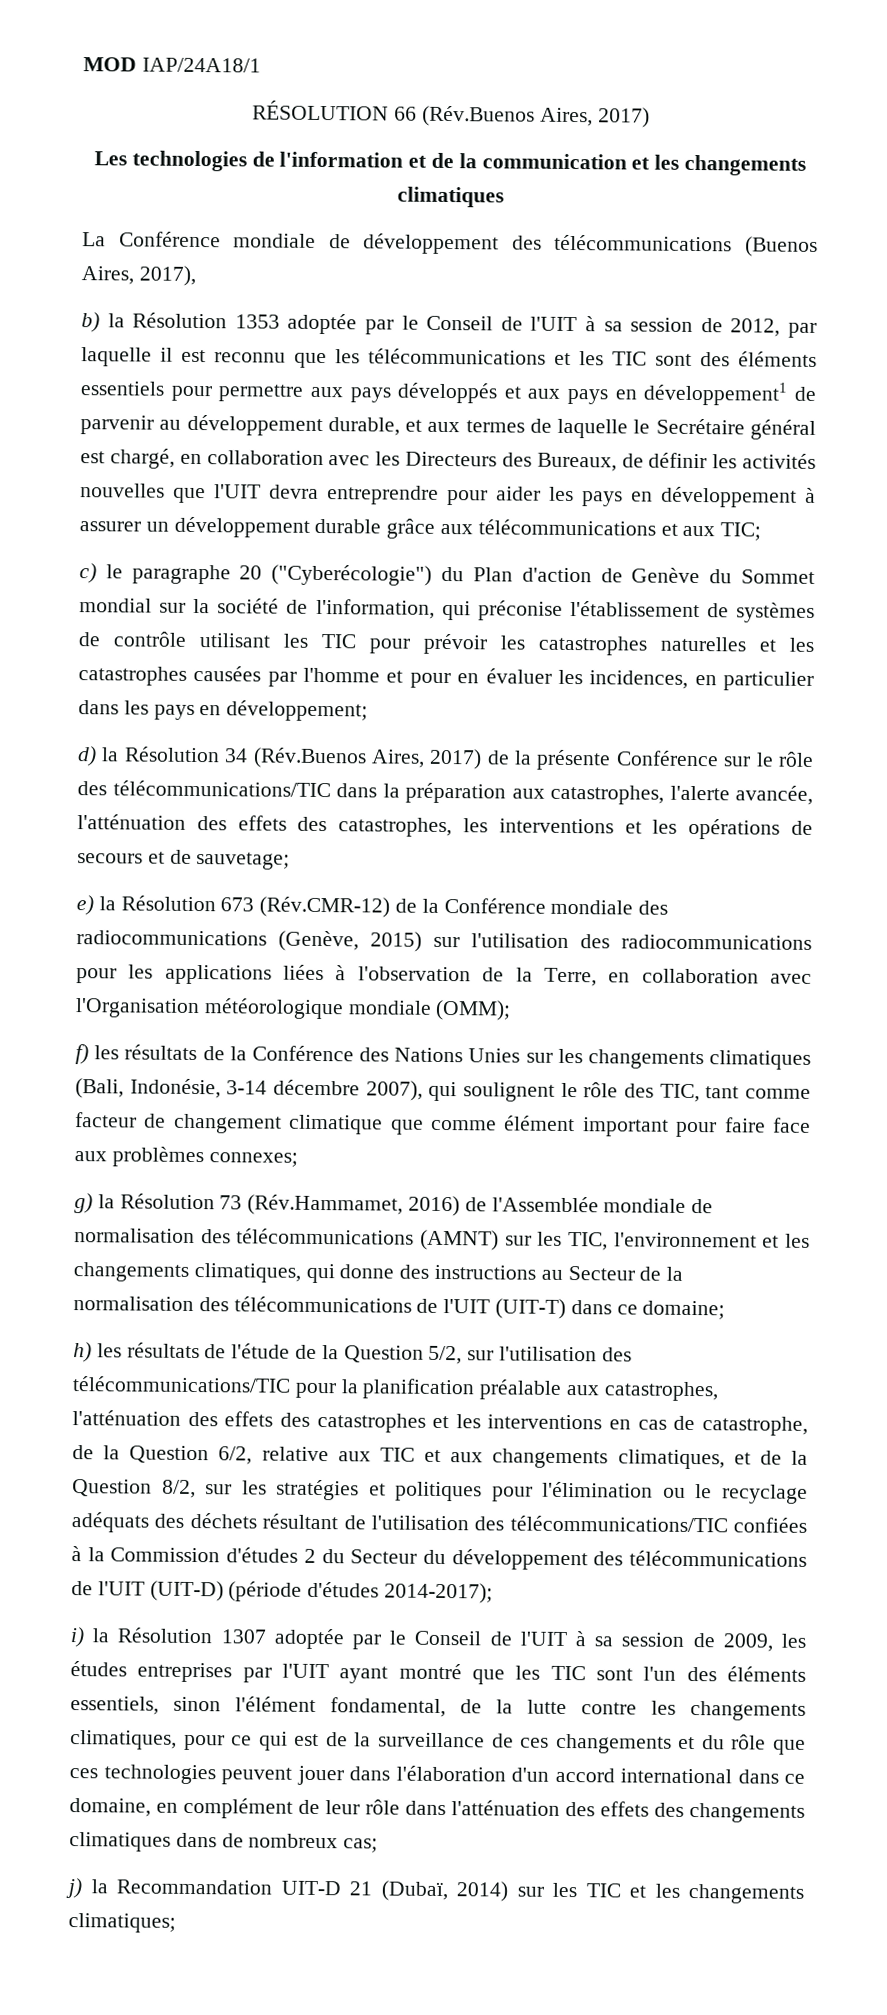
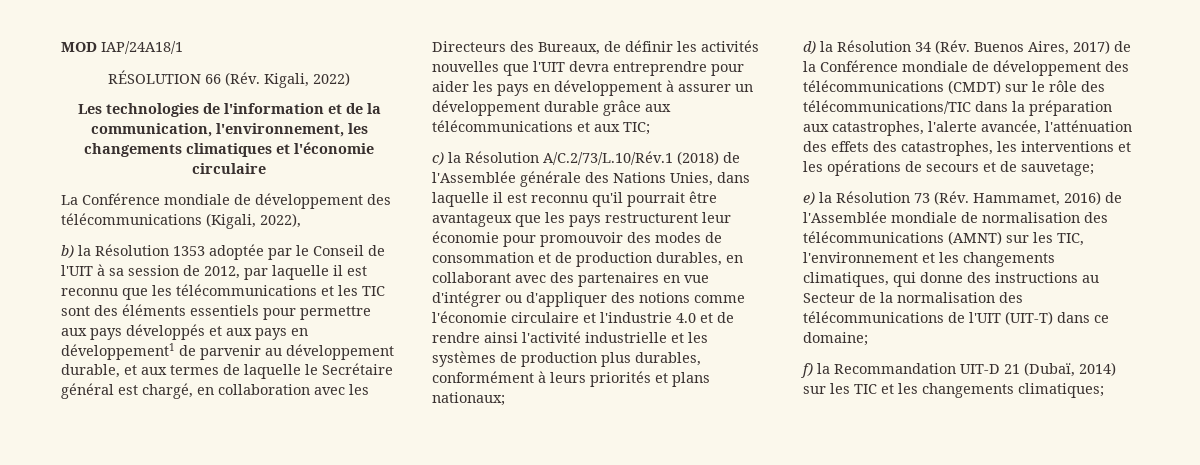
[422,105,650,128] (Rév.Buenos Aires, 2017) -> [225,72,350,88] (Rév. Kigali, 2022)
[481,153,807,176] [396,186,504,208] communication et les changements climatiques -> [90,123,368,137] [84,142,374,157] [192,163,266,174] communication, l'environnement, les changements climatiques et l'économie circulaire
[744,236,818,257] [81,265,196,286] (Buenos Aires, 2017), -> [206,213,301,229] (Kigali, 2022),
[105,564,816,586] [79,598,816,623] [78,631,814,656] [78,665,815,691] [78,700,369,722] le paragraphe 20 ("Cyberécologie") du Plan d'action de Genève du Sommet mondial sur la société de l'information, qui préconise l'établissement de systèmes de contrôle utilisant les TIC pour prévoir les catastrophes naturelles et les catastrophes causées par l'homme et pour en évaluer les incidences, en particulier dans les pays en développement; -> [448,151,740,165] [432,171,750,187] [432,191,717,207] [432,212,731,227] [432,231,722,247] [432,252,743,267] [432,272,709,287] [432,291,745,307] [432,311,734,323] [432,331,708,343] [432,351,701,367] [432,371,710,387] [432,392,505,406] la Résolution A/C.2/73/L.10/Rév.1 (2018) de l'Assemblée générale des Nations Unies, dans laquelle il est reconnu qu'il pourrait être avantageux que les pays restructurent leur économie pour promouvoir des modes de consommation et de production durables, en collaborant avec des partenaires en vue d'intégrer ou d'appliquer des notions comme l'économie circulaire et l'industrie 4.0 et de rendre ainsi l'activité industrielle et les systèmes de production plus durables, conformément à leurs priorités et plans nationaux;
[252,747,367,769] (Rév.Buenos -> [935,40,1024,54] (Rév. Buenos
[536,749,719,771] présente Conférence -> [820,60,1129,76] [803,80,1001,94] Conférence mondiale de développement des télécommunications (CMDT)
[220,896,669,918] [76,930,812,952] [76,964,813,987] [75,998,512,1021] [75,1044,811,1070] [75,1078,811,1103] [75,1112,811,1138] [74,1146,298,1168] [74,1193,404,1216] 673 (Rév.CMR-12) de la Conférence mondiale des radiocommunications (Genève, 2015) sur l'utilisation des radiocommunications pour les applications liées à l'observation de la Terre, en collaboration avec l'Organisation météorologique mondiale (OMM); // f) les résultats de la Conférence des Nations Unies sur les changements climatiques (Bali, Indonésie, 3-14 décembre 2007), qui soulignent le rôle des TIC, tant comme facteur de changement climatique que comme élément important pour faire face aux problèmes connexes; // g) la Résolution 73 (Rév.Hammamet, -> [914,191,1060,206] 73 (Rév. Hammamet,
[73,1342,632,1365] [72,1376,719,1402] [72,1410,808,1436] [72,1445,808,1470] [72,1479,808,1504] [71,1512,807,1533] [71,1546,807,1571] [71,1580,494,1604] [70,1627,807,1652] [70,1661,806,1685] [70,1696,806,1721] [70,1730,806,1755] [69,1764,805,1786] [69,1797,805,1823] [69,1832,379,1853] [65,1877,82,1899] h) les résultats de l'étude de la Question 5/2, sur l'utilisation des télécommunications/TIC pour la planification préalable aux catastrophes, l'atténuation des effets des catastrophes et les interventions en cas de catastrophe, de la Question 6/2, relative aux TIC et aux changements climatiques, et de la Question 8/2, sur les stratégies et politiques pour l'élimination ou le recyclage adéquats des déchets résultant de l'utilisation des télécommunications/TIC confiées à la Commission d'études 2 du Secteur du développement des télécommunications de l'UIT (UIT-D) (période d'études 2014-2017); // i) la Résolution 1307 adoptée par le Conseil de l'UIT à sa session de 2009, les études entreprises par l'UIT ayant montré que les TIC sont l'un des éléments essentiels, sinon l'élément fondamental, de la lutte contre les changements climatiques, pour ce qui est de la surveillance de ces changements et du rôle que ces technologies peuvent jouer dans l'élaboration d'un accord international dans ce domaine, en complément de leur rôle dans l'atténuation des effets des changements climatiques dans de nombreux cas; // j) -> [800,363,813,378] f)

